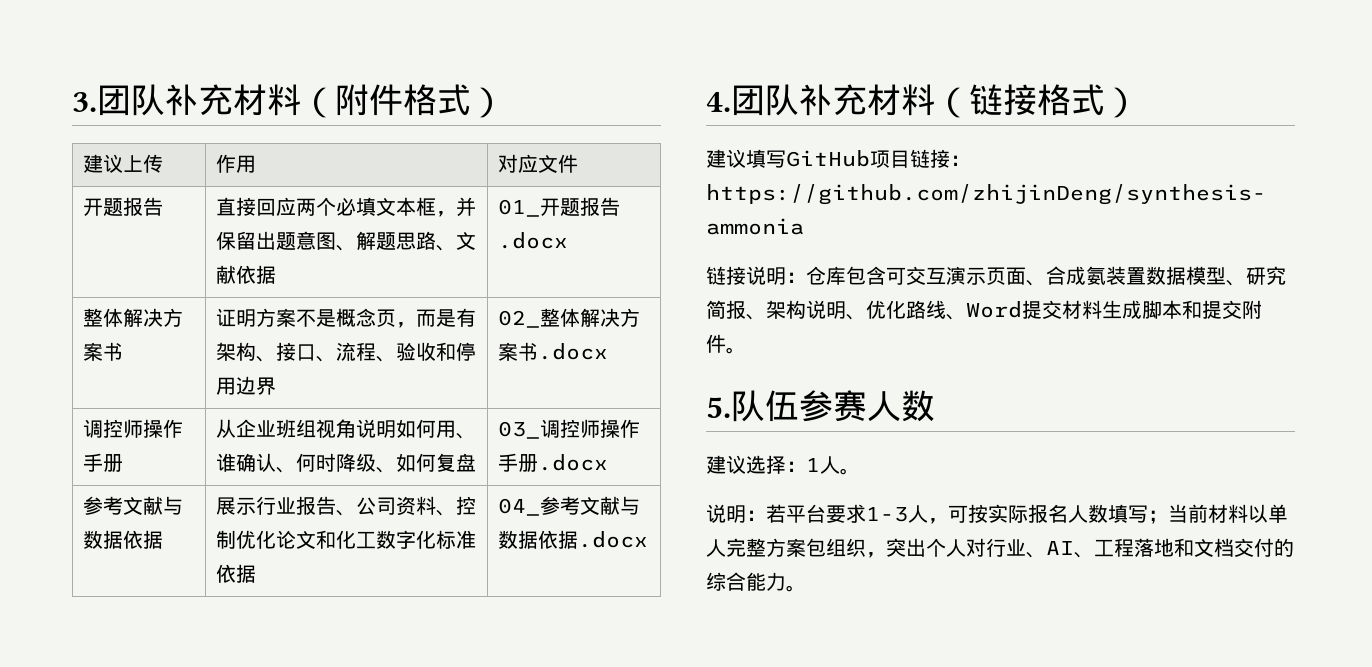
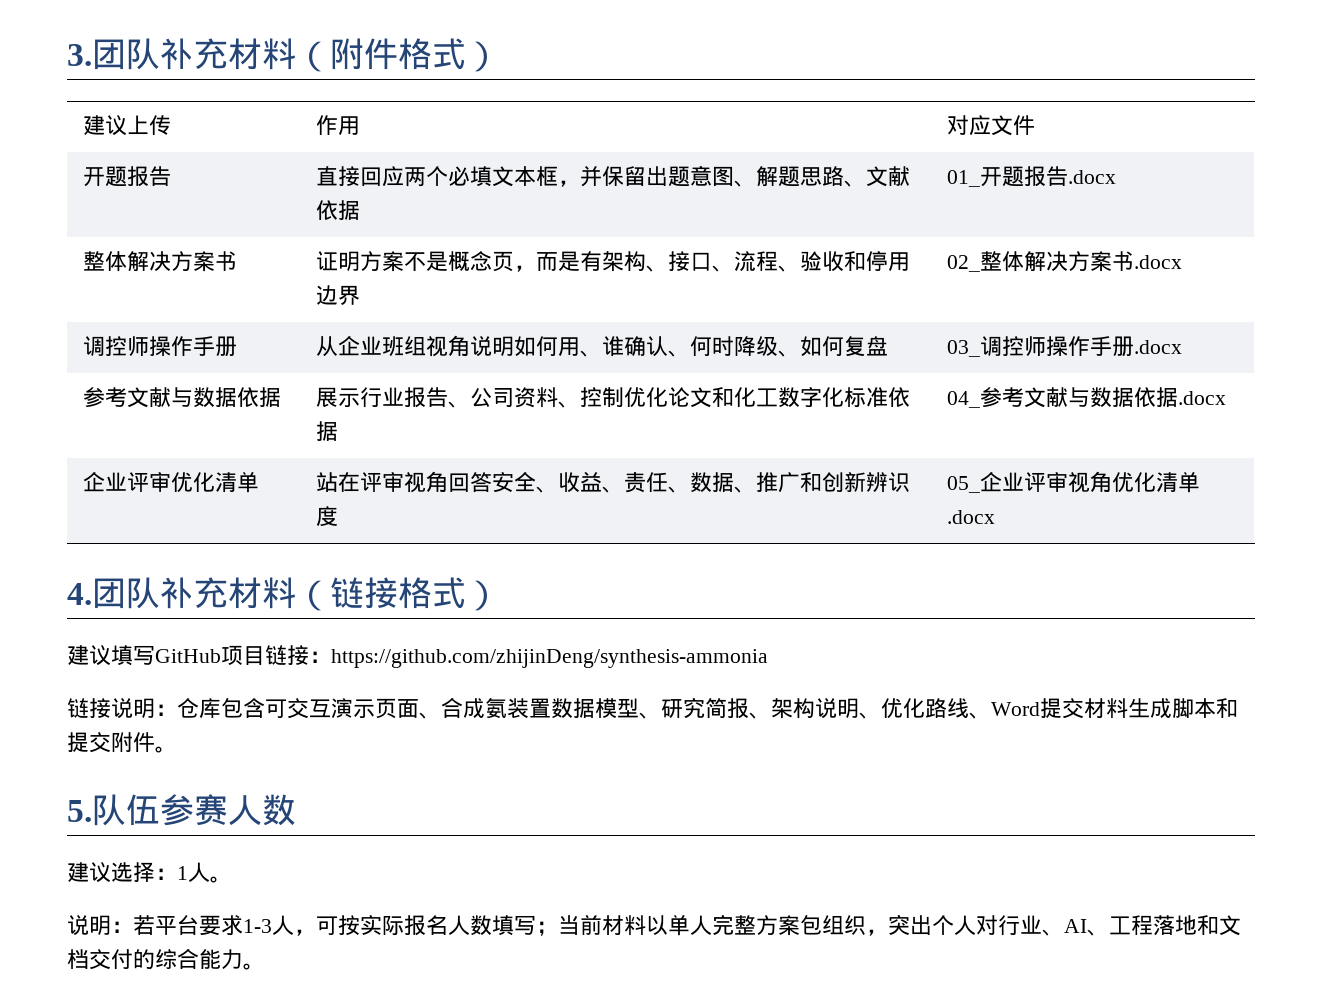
(648, 539) none -> [83,472,260,493] [316,471,911,493] [316,506,339,527] [947,471,1201,493] [947,510,996,524] // 企业评审优化清单 | 站在评审视角回答安全、收益、责任、数据、推广和创新辨识度 | 05_企业评审视角优化清单.docx

